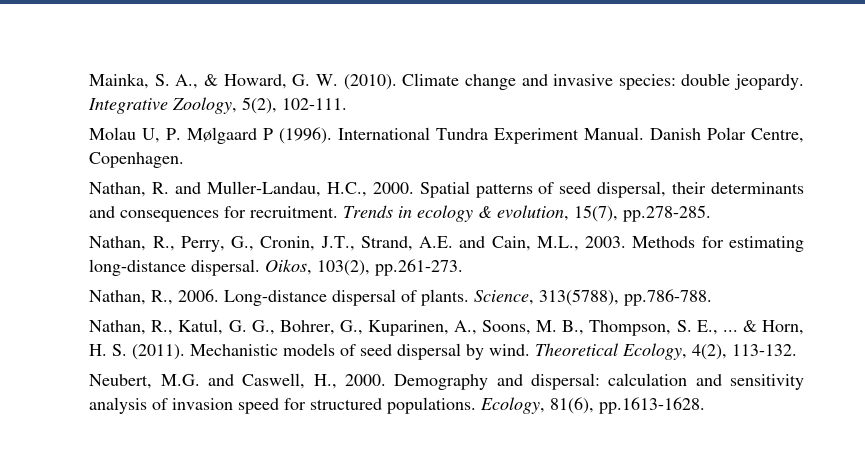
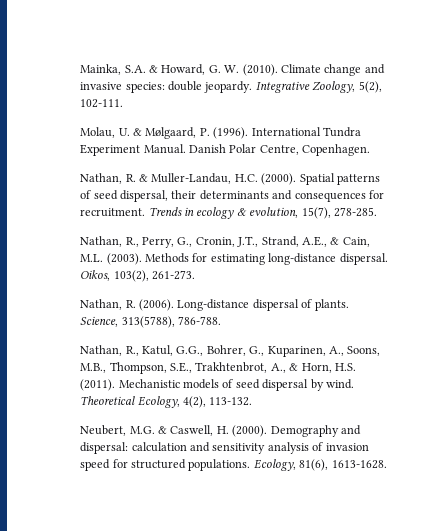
[154,74,199,89] S. A., -> [124,65,146,73] S.A.
[89,127,274,144] Molau U, P. Mølgaard P -> [80,127,210,139] Molau, U. & Mølgaard, P.
[175,181,414,197] and Muller-Landau, H.C., 2000. -> [139,173,297,185] & Muller-Landau, H.C. (2000).
[623,205,712,222] pp.278-285. -> [333,207,377,217] 278-285.
[419,236,627,251] A.E. and Cain, M.L., 2003. -> [301,236,370,247] [80,253,142,265] A.E., & Cain, M.L. (2003).
[375,259,464,276] [89,289,220,305] pp.261-273. // Nathan, R., 2006. -> [152,270,196,280] [80,299,175,311] 261-273. // Nathan, R. (2006).
[624,289,713,306] pp.786-788. -> [178,316,222,325] 786-788.
[228,320,275,335] G. G., -> [176,346,204,356] G.G.,
[536,320,805,336] [89,344,128,356] M. B., Thompson, S. E., ... & Horn, H. S. -> [80,362,356,374] M.B., Thompson, S.E., Trakhtenbrot, A., & Horn, H.S.
[207,373,386,389] and Caswell, H., 2000. -> [158,425,268,437] & Caswell, H. (2000).
[599,397,706,414] pp.1613-1628. -> [331,460,387,469] 1613-1628.

